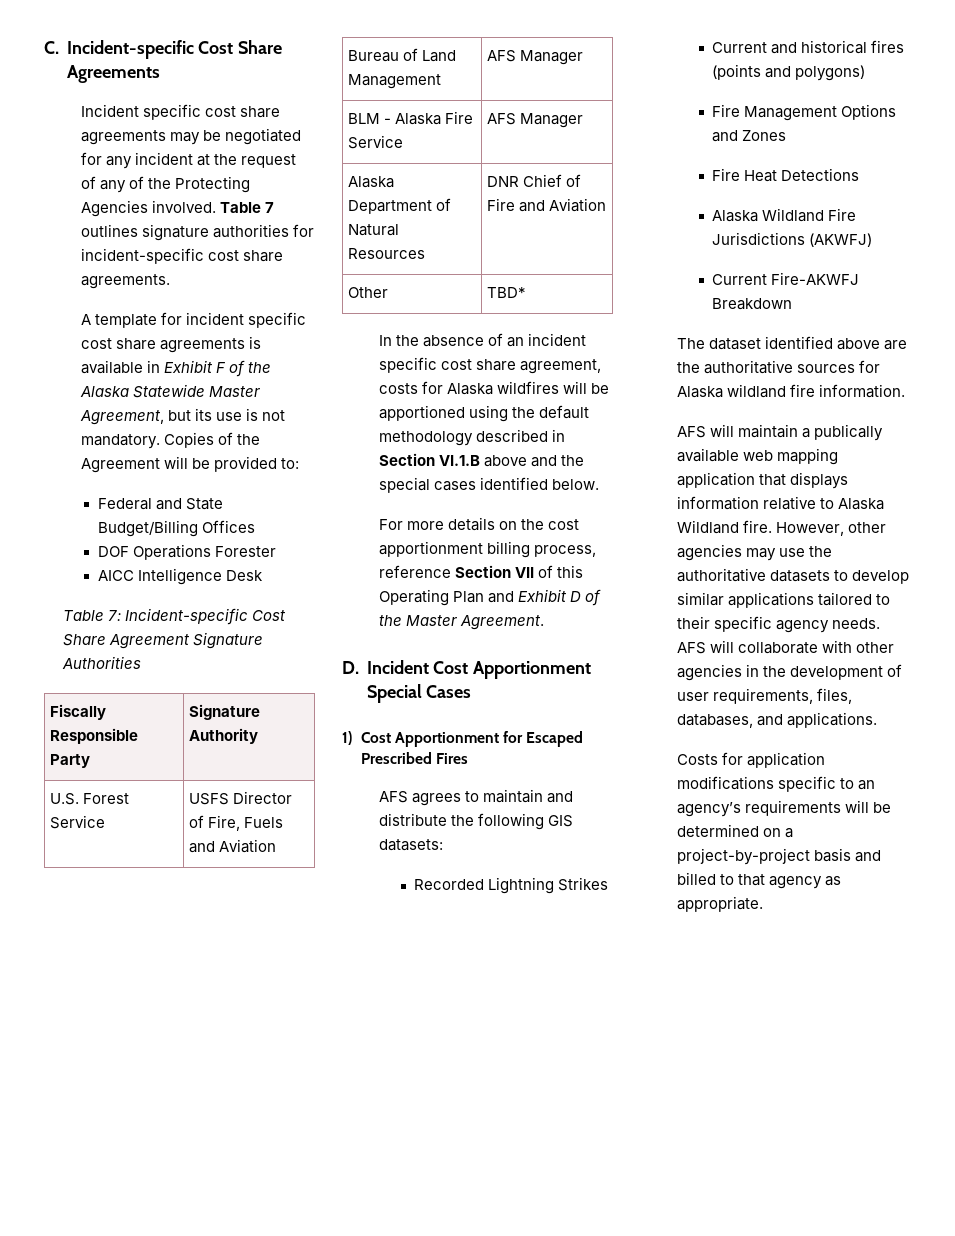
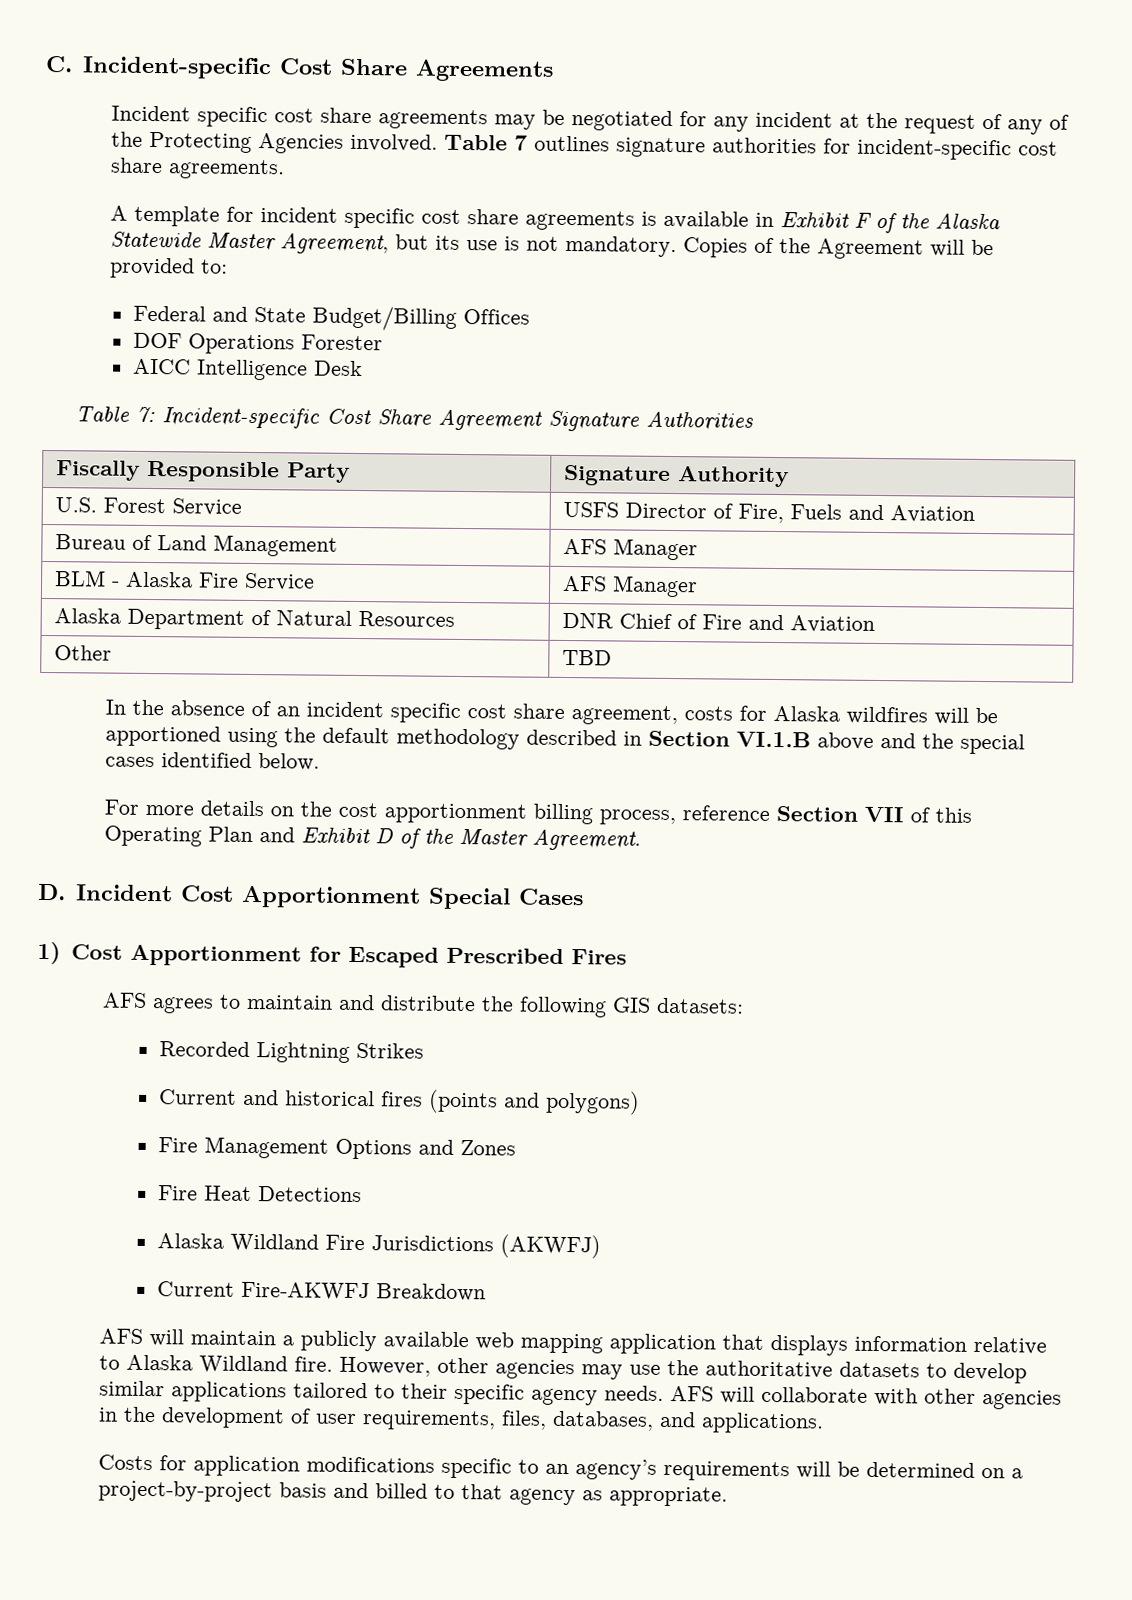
[487,287,527,298] TBD* -> [561,649,612,666] TBD
[677,336,908,350] [677,360,881,374] [677,384,906,398] // The dataset identified above are the authoritative sources for Alaska wildland fire information. -> (486, 1292) none
[814,424,884,441] publically -> [299,1330,377,1352] publicly

